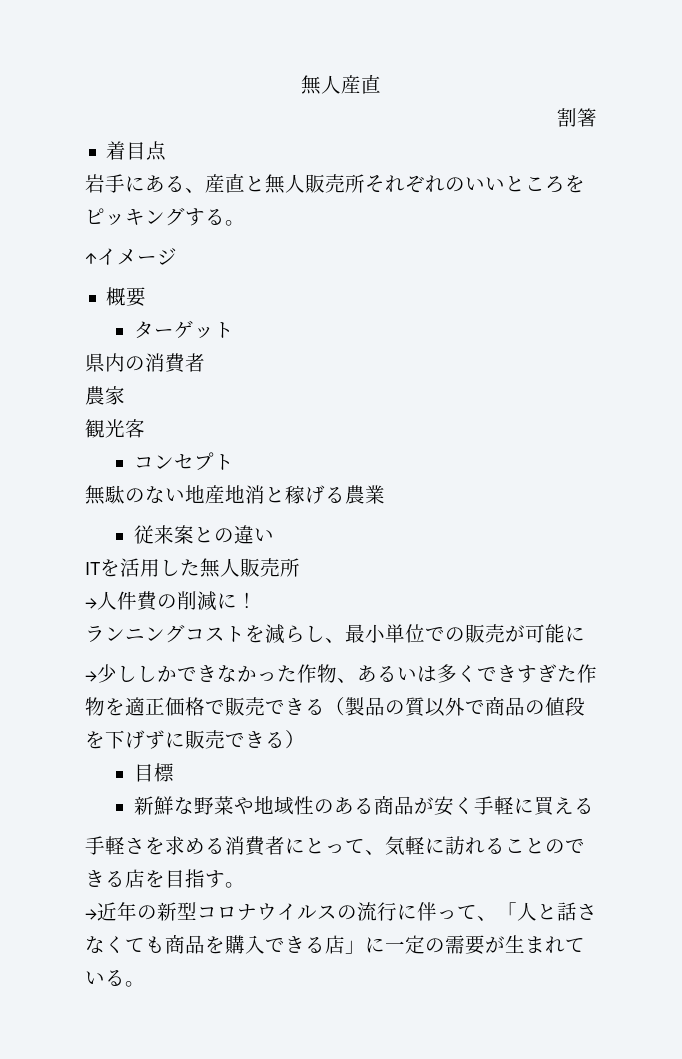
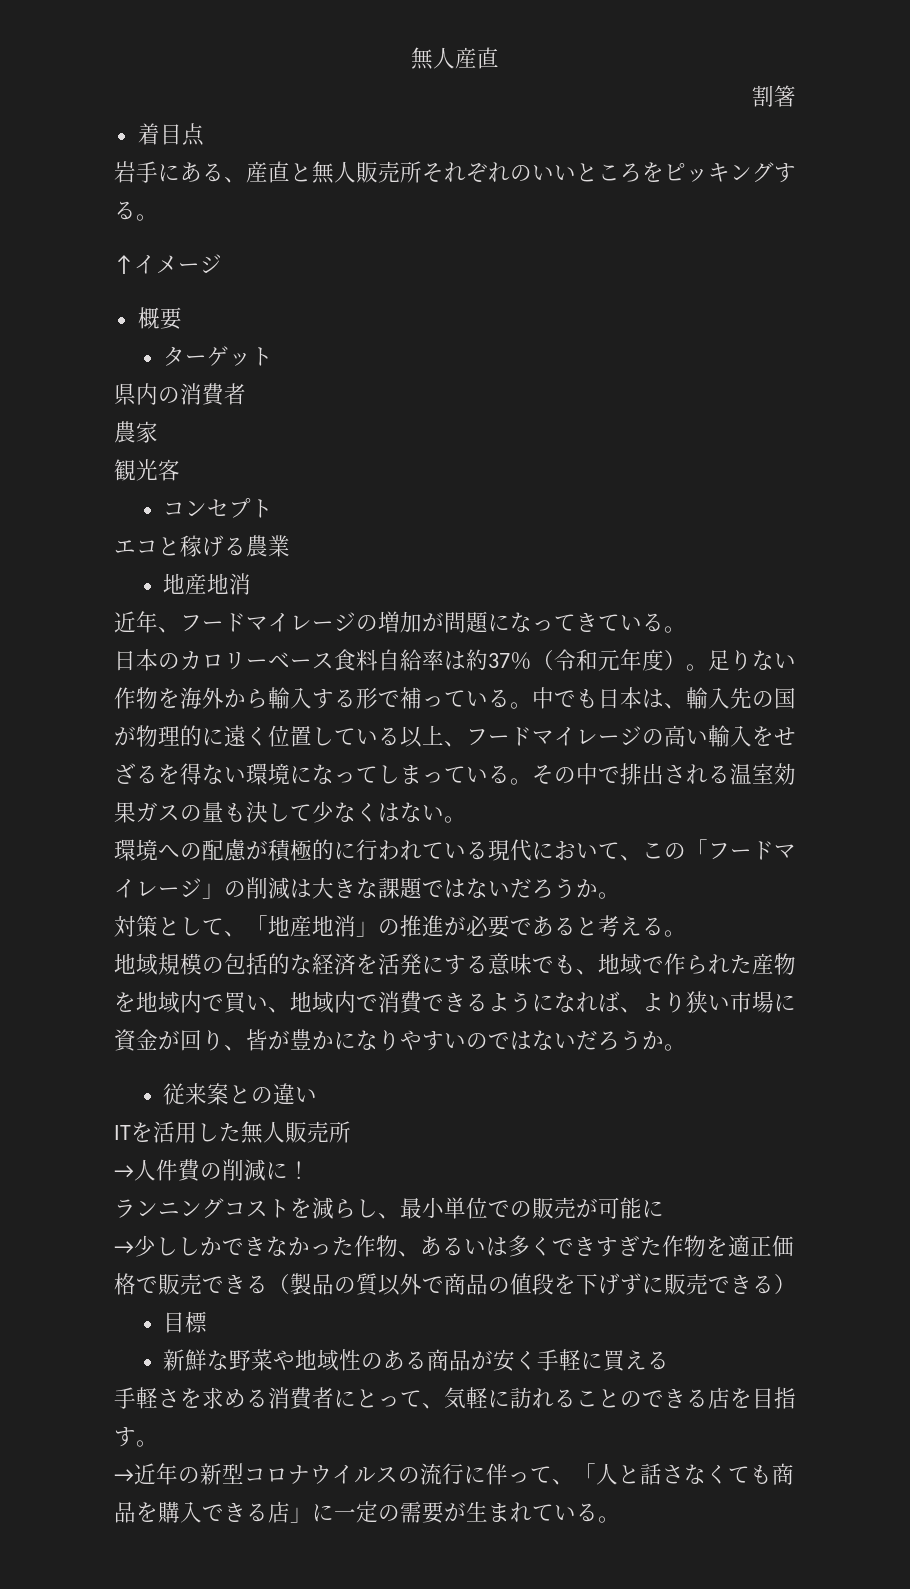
[85,485,265,505] 無駄のない地産地消 -> [114,540,158,554] エコ
(385, 494) none -> [163,573,252,595] [114,611,686,633] [114,649,796,671] [114,687,796,709] [114,725,796,748] [114,763,796,785] [114,801,466,823] [114,839,796,862] [114,877,620,899] [114,915,686,938] [114,953,796,975] [114,991,796,1014] [114,1029,686,1052] // 地産地消 // 近年、フードマイレージの増加が問題になってきている。 // 日本のカロリーベース食料自給率は約37％（令和元年度）。足りない作物を海外から輸入する形で補っている。中でも日本は、輸入先の国が物理的に遠く位置している以上、フードマイレージの高い輸入をせざるを得ない環境になってしまっている。その中で排出される温室効果ガスの量も決して少なくはない。 // 環境への配慮が積極的に行われている現代において、この「フードマイレージ」の削減は大きな課題ではないだろうか。 // 対策として、「地産地消」の推進が必要であると考える。 // 地域規模の包括的な経済を活発にする意味でも、地域で作られた産物を地域内で買い、地域内で消費できるようになれば、より狭い市場に資金が回り、皆が豊かになりやすいのではないだろうか。

